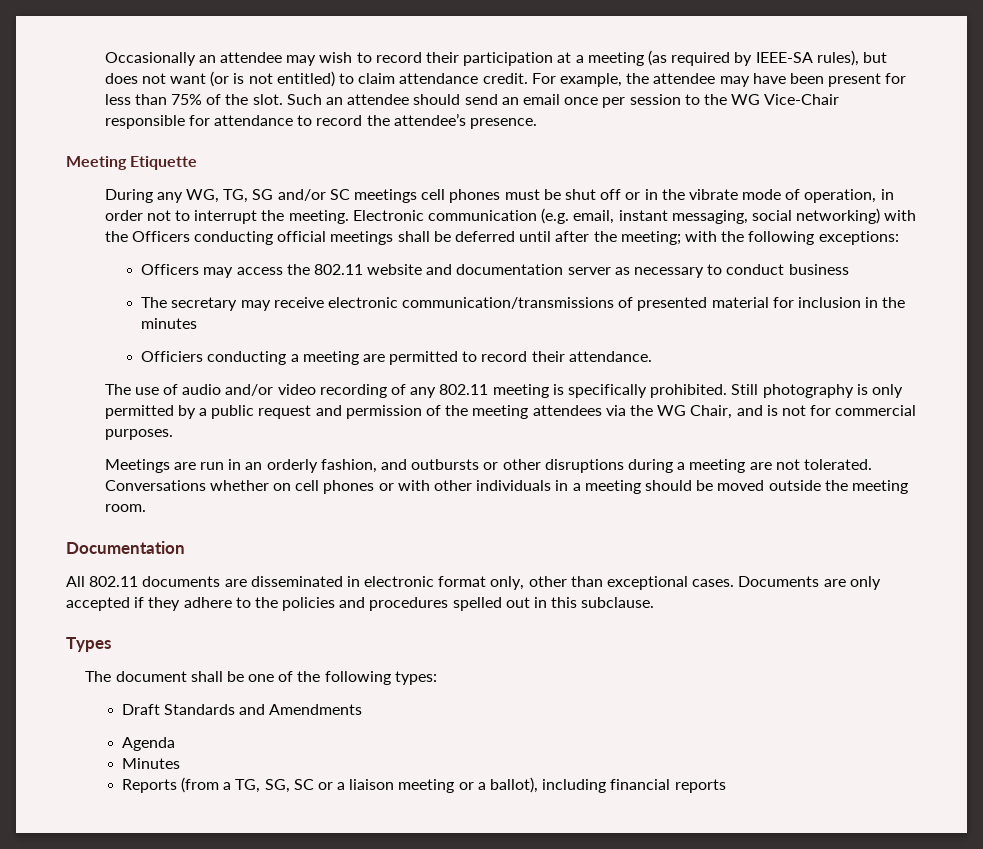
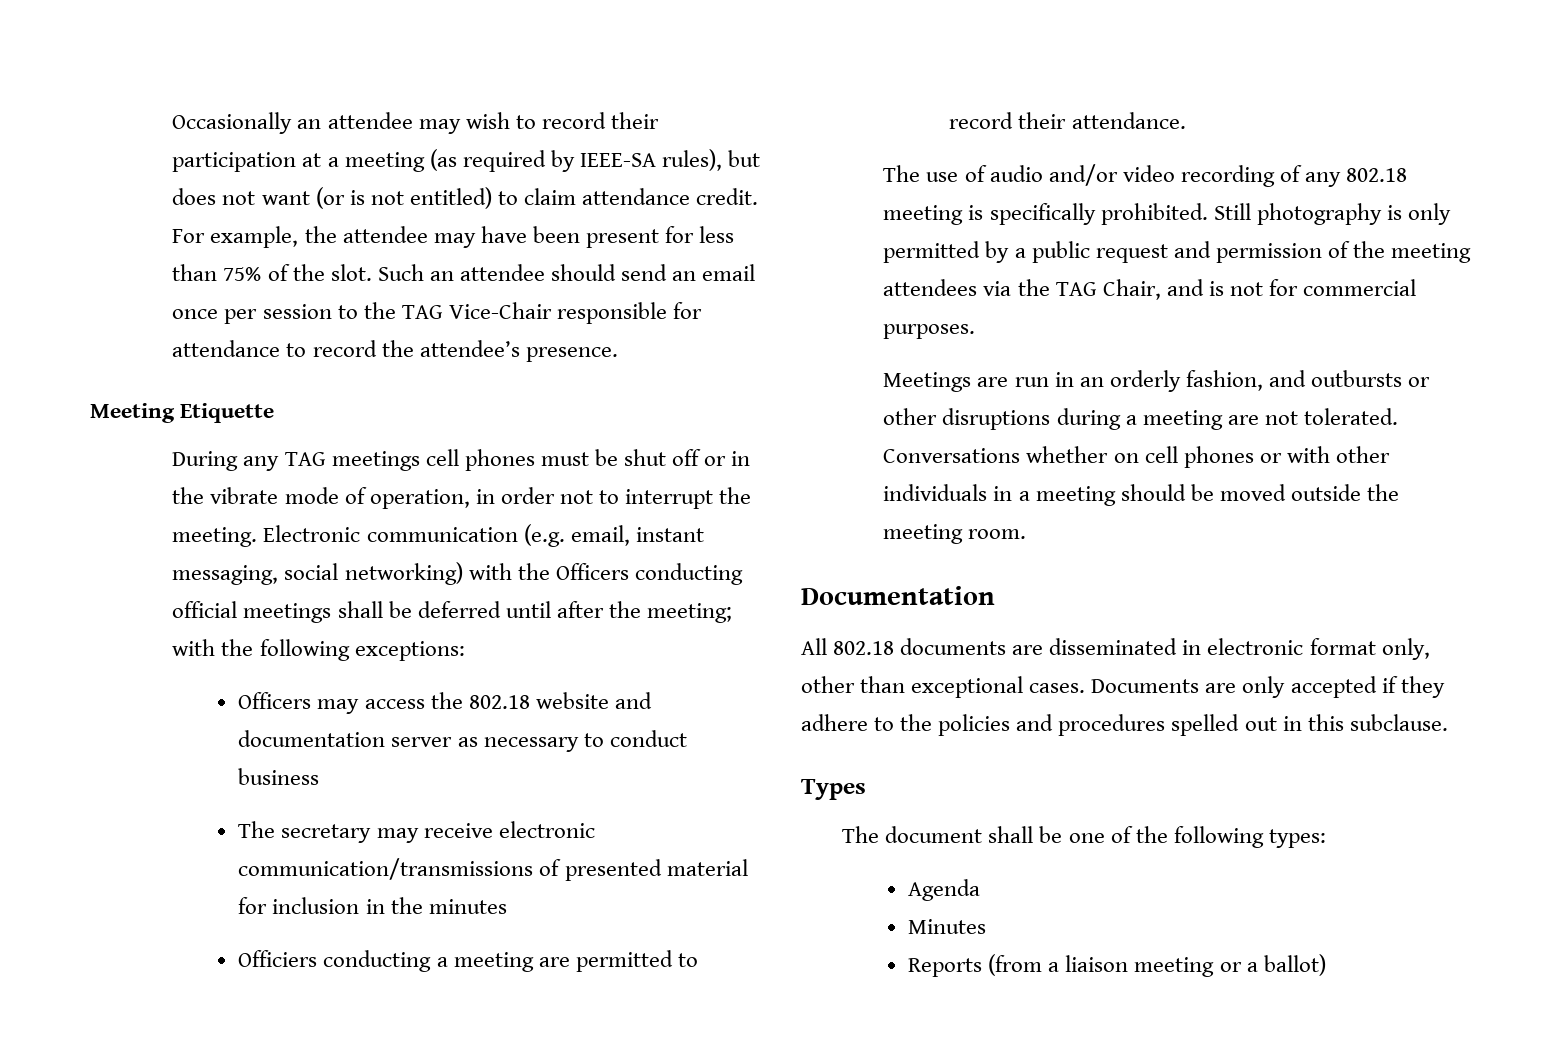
[731,94,761,105] WG -> [401,305,443,319] TAG
[186,189,350,203] WG, TG, SG and/or SC -> [284,452,326,466] TAG
[313,264,363,275] 802.11 -> [468,695,530,709] 802.18
[439,384,489,395] 802.11 -> [1346,168,1408,182] 802.18
[657,405,687,416] WG -> [1055,282,1097,296] TAG
[89,576,139,587] 802.11 -> [833,641,895,655] 802.18
[121,704,363,715] // Draft Standards and Amendments -> (1326, 838) none
[235,777,726,793] TG, SG, SC or a liaison meeting or a ballot), including financial reports -> [1065,954,1326,977] liaison meeting or a ballot)

